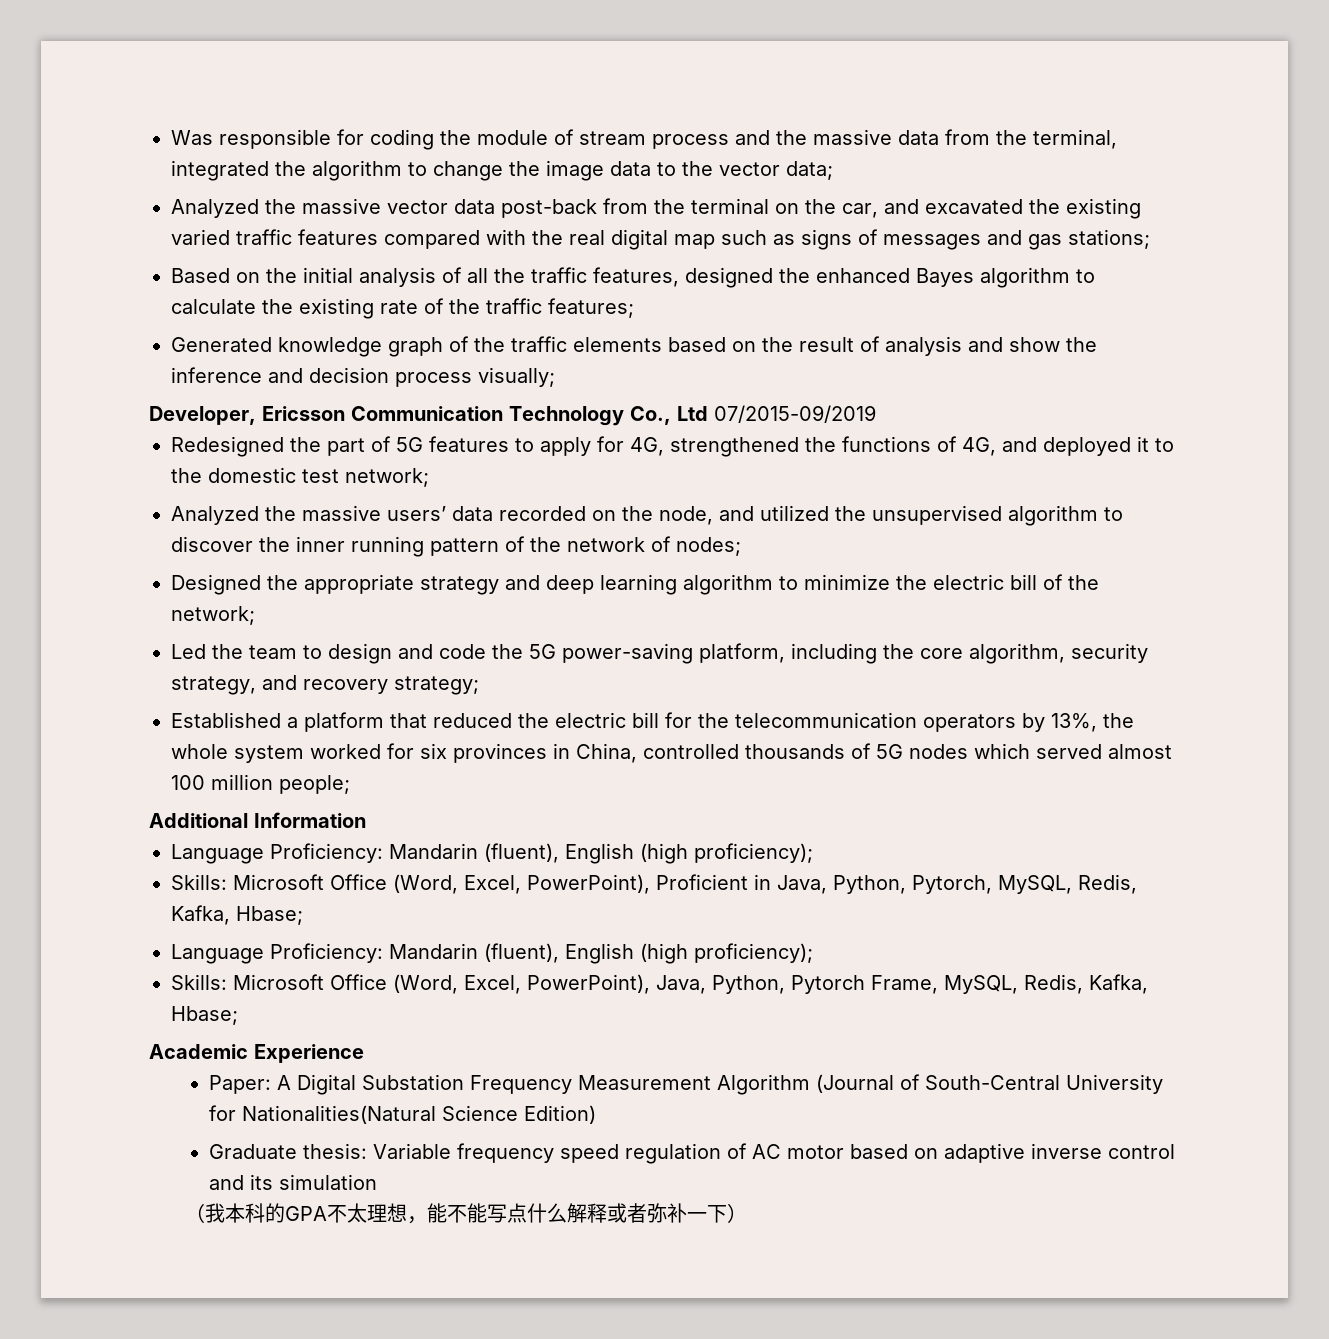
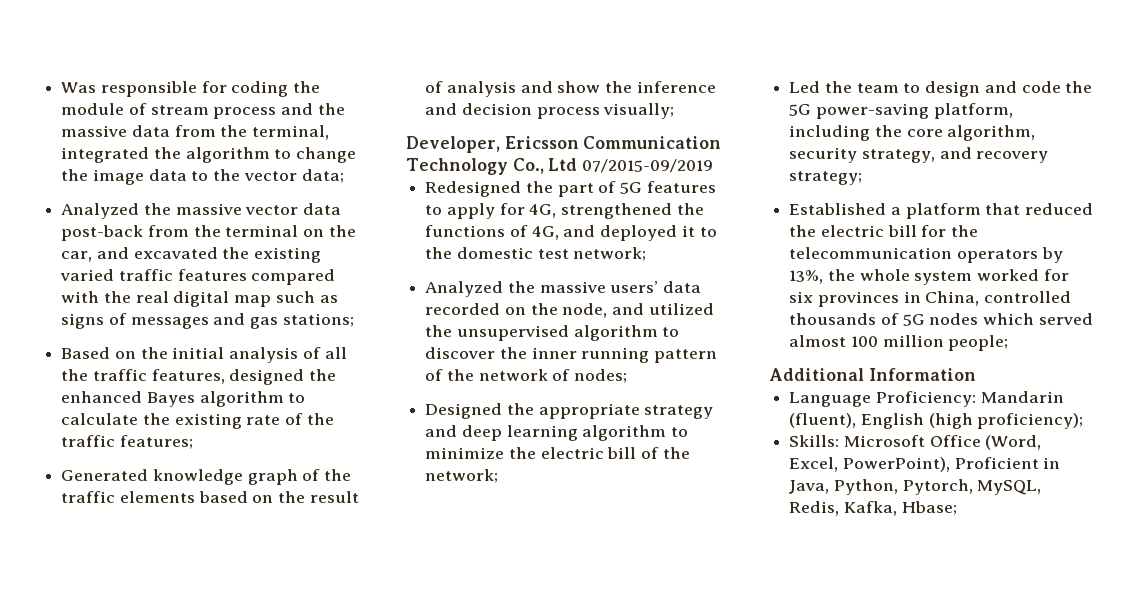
[171,943,813,964] [171,974,1148,994] [171,1006,238,1025] [149,1044,364,1063] [208,1074,1163,1095] [208,1105,596,1124] [208,1143,1175,1164] [208,1174,377,1190] [184,1203,747,1224] // Language Proficiency: Mandarin (fluent), English (high proficiency); // Skills: Microsoft Office (Word, Excel, PowerPoint), Java, Python, Pytorch Frame, MySQL, Redis, Kafka, Hbase; // Academic Experience // Paper: A Digital Substation Frequency Measurement Algorithm (Journal of South-Central University for Nationalities(Natural Science Edition) // Graduate thesis: Variable frequency speed regulation of AC motor based on adaptive inverse control and its simulation // （我本科的GPA不太理想，能不能写点什么解释或者弥补一下） -> (957, 508) none

